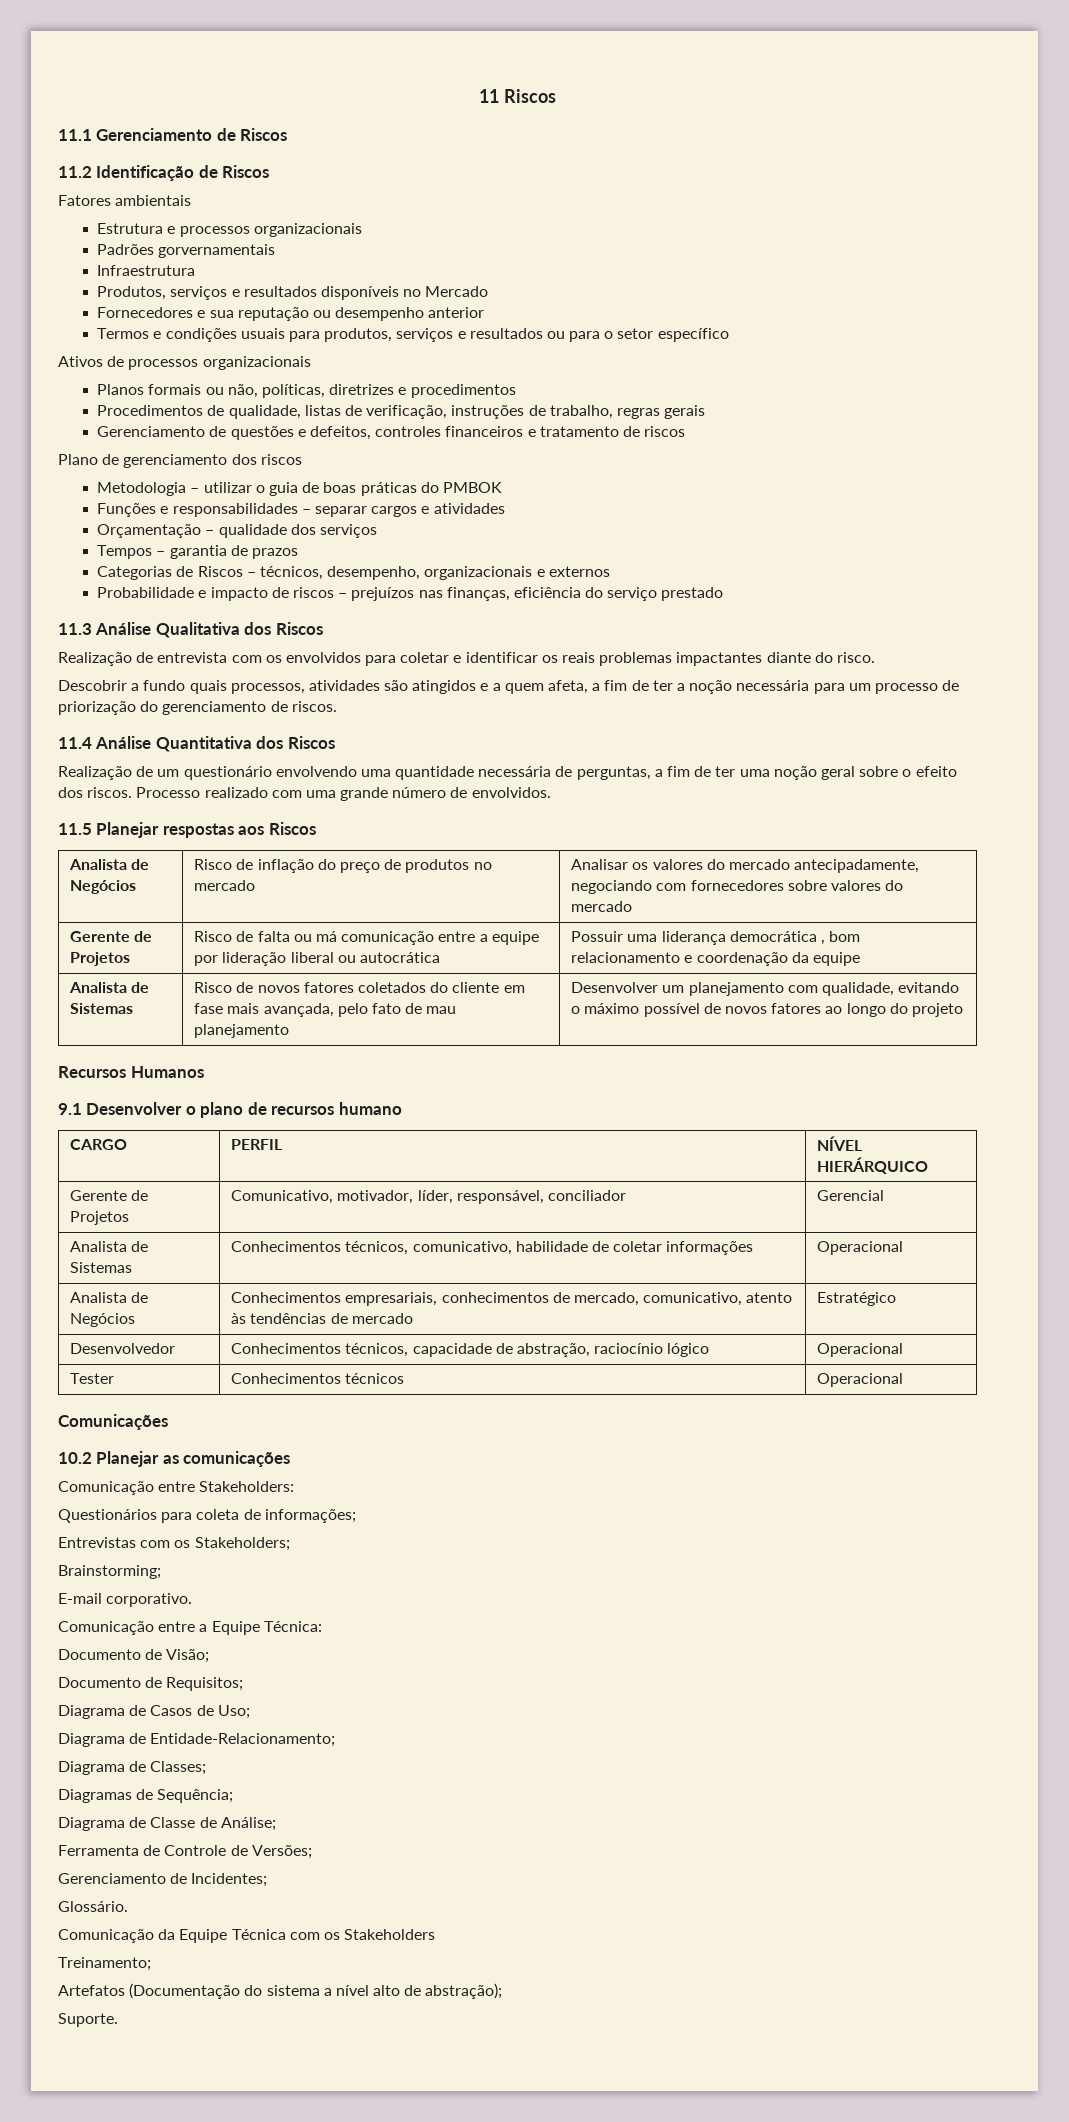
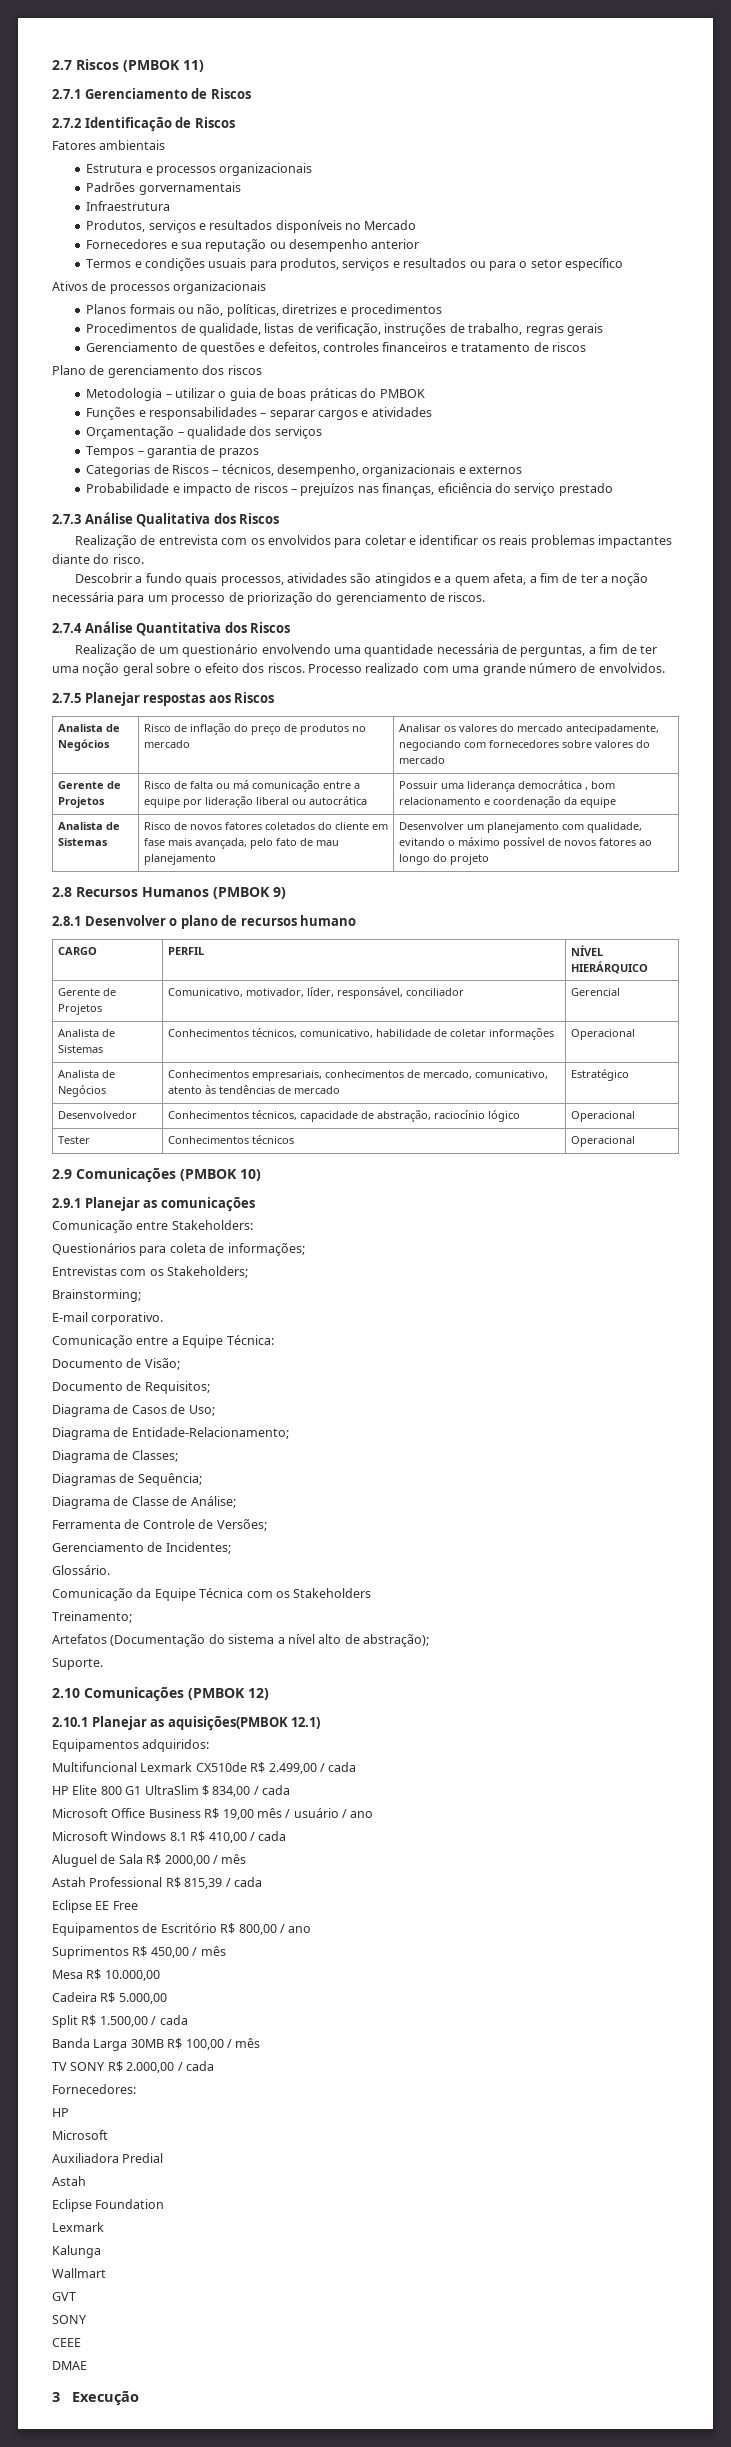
[479,89,556,103] [58,129,92,141] 11 Riscos // 11.1 -> [52,59,204,72] [52,89,81,99] 2.7 Riscos (PMBOK 11) // 2.7.1
[58,166,92,178] 11.2 -> [52,118,81,128] 2.7.2
[58,623,92,635] 11.3 -> [52,514,81,524] 2.7.3
[58,737,92,749] 11.4 -> [52,623,82,633] 2.7.4
[58,823,92,835] 11.5 -> [52,693,81,703] 2.7.5
(963, 1010) none -> [52,887,72,897] 2.8
[58,1103,82,1115] // 9.1 -> [213,887,286,899] [52,916,81,926] (PMBOK 9) // 2.8.1
[58,1414,168,1430] [58,1452,92,1464] Comunicações // 10.2 -> [52,1168,261,1183] [52,1198,81,1208] 2.9 Comunicações (PMBOK 10) // 2.9.1
(118, 2020) none -> [52,1687,269,1702] [52,1716,321,1731] [52,1739,210,1752] [52,1762,357,1774] [52,1785,290,1797] [52,1808,374,1820] [52,1831,287,1843] [52,1854,247,1867] [52,1877,262,1889] [52,1900,138,1913] [52,1923,312,1936] [52,1946,226,1959] [52,1969,160,1981] [52,1992,167,2004] [52,2015,188,2028] [52,2038,261,2051] [52,2061,214,2073] [52,2084,136,2094] [52,2108,69,2117] [52,2130,108,2140] [52,2153,164,2163] [52,2176,86,2186] [52,2199,165,2212] [52,2222,104,2232] [52,2245,101,2258] [52,2268,106,2278] [52,2292,76,2301] [52,2315,87,2324] [52,2338,81,2347] [52,2361,87,2370] [52,2391,140,2406] // 2.10 Comunicações (PMBOK 12) // 2.10.1 Planejar as aquisições(PMBOK 12.1) // Equipamentos adquiridos: // Multifuncional Lexmark CX510de R$ 2.499,00 / cada // HP Elite 800 G1 UltraSlim $ 834,00 / cada // Microsoft Office Business R$ 19,00 mês / usuário / ano // Microsoft Windows 8.1 R$ 410,00 / cada // Aluguel de Sala R$ 2000,00 / mês // Astah Professional R$ 815,39 / cada // Eclipse EE Free // Equipamentos de Escritório R$ 800,00 / ano // Suprimentos R$ 450,00 / mês // Mesa R$ 10.000,00 // Cadeira R$ 5.000,00 // Split R$ 1.500,00 / cada // Banda Larga 30MB R$ 100,00 / mês // TV SONY R$ 2.000,00 / cada // Fornecedores: // HP // Microsoft // Auxiliadora Predial // Astah // Eclipse Foundation // Lexmark // Kalunga // Wallmart // GVT // SONY // CEEE // DMAE // 3 Execução

